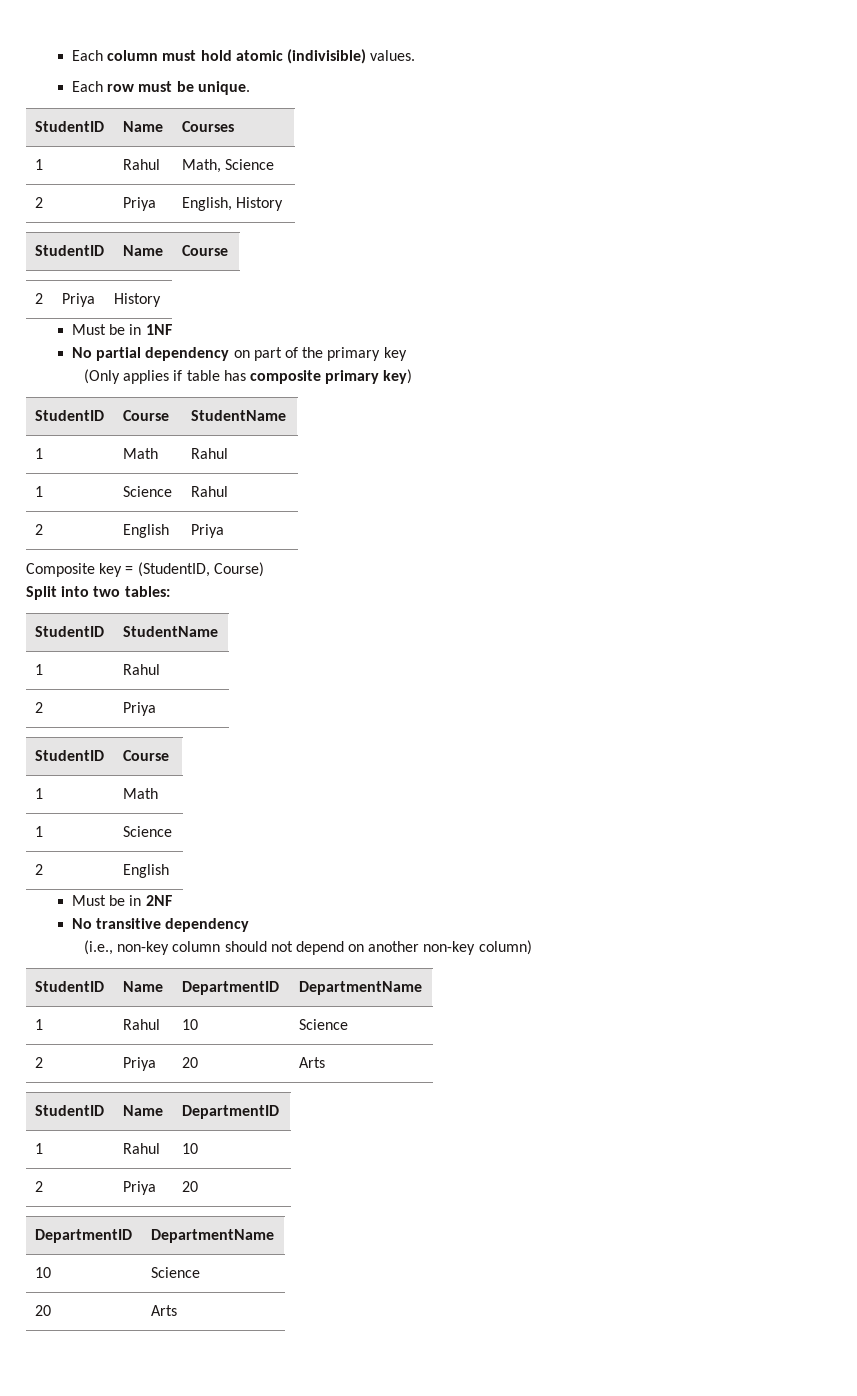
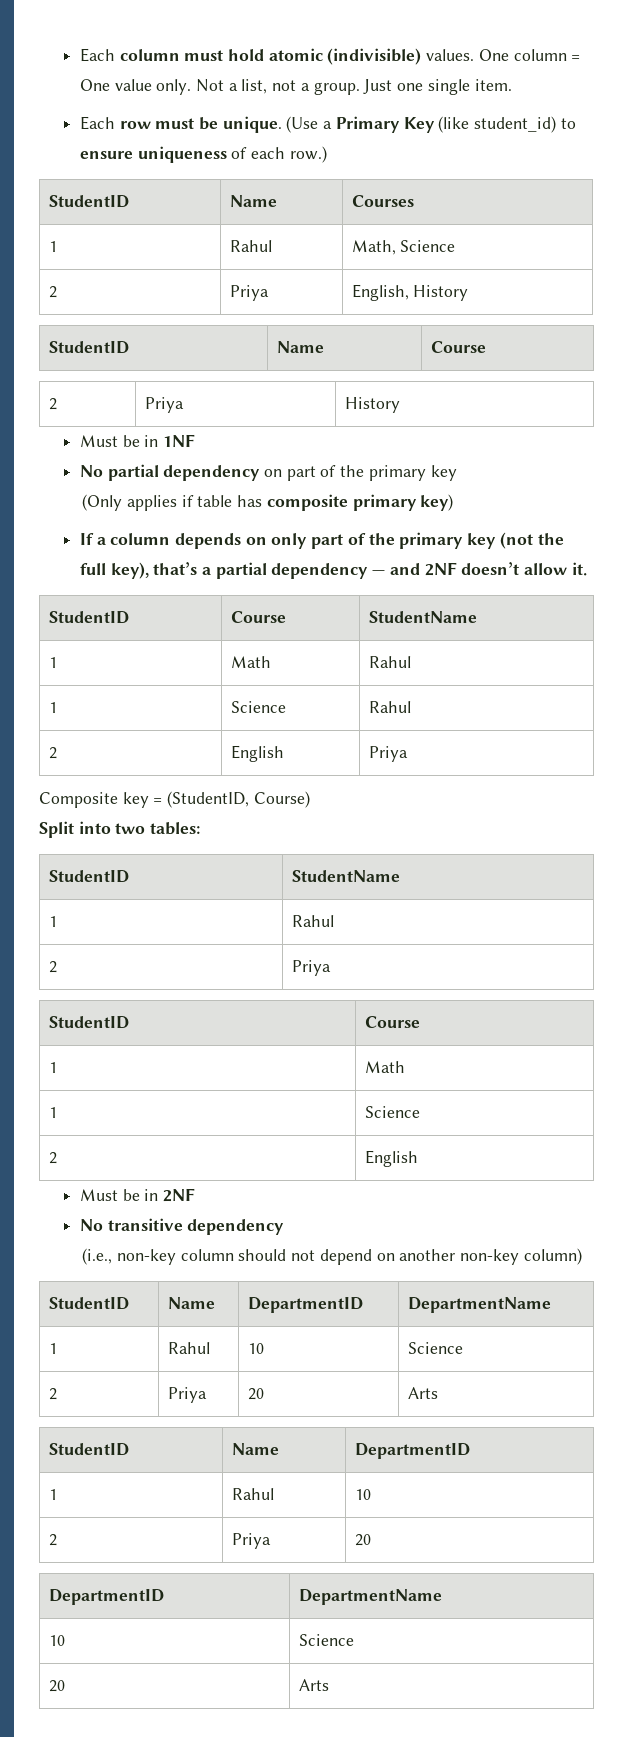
(416, 55) none -> [478,49,581,61] [79,79,512,95] One column = One value only. Not a list, not a group. Just one single item.
(250, 88) none -> [286,116,576,133] [79,146,327,163] (Use a Primary Key (like student_id) to ensure uniqueness of each row.)
(413, 376) none -> [79,532,564,549] [79,562,587,579] // If a column depends on only part of the primary key (not the full key), that’s a partial dependency — and 2NF doesn’t allow it.

